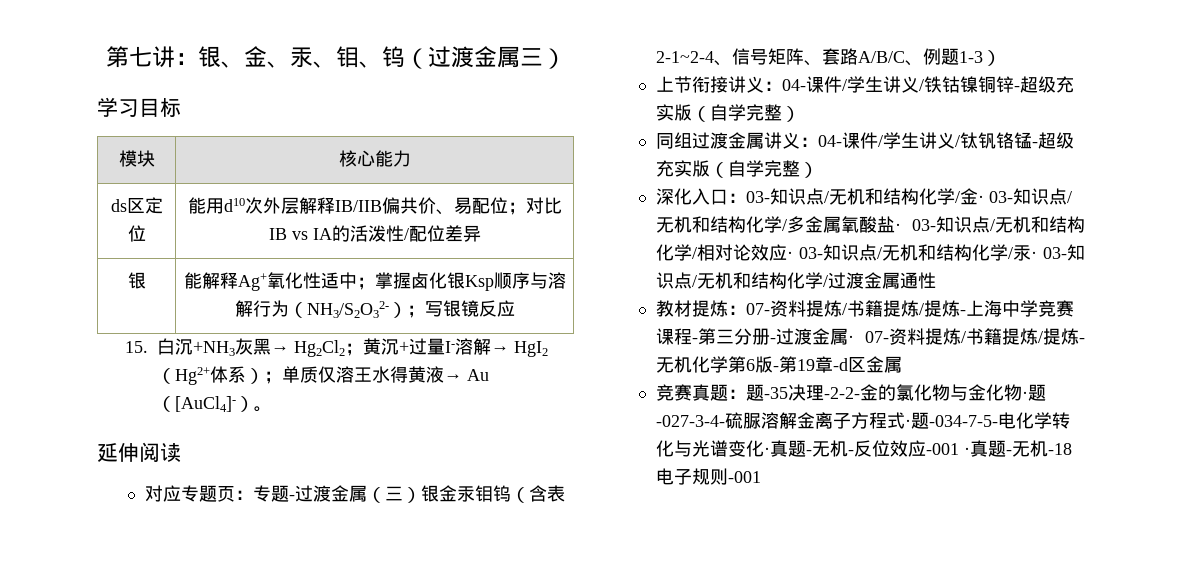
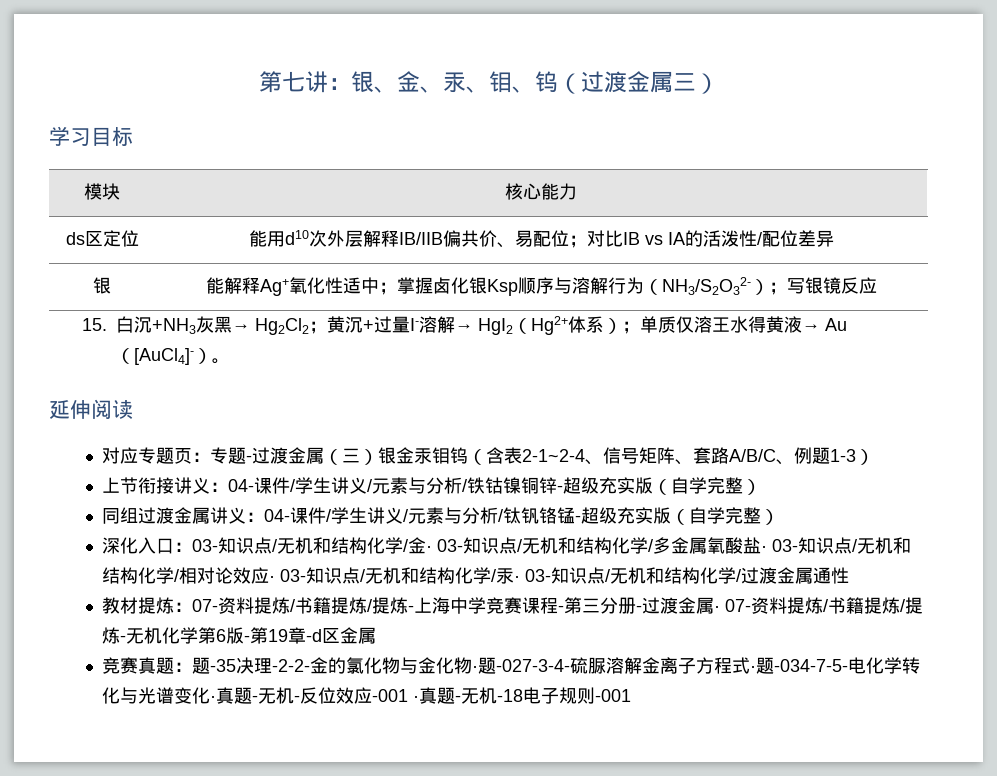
(924, 85) none -> [372,477,468,494] 元素与分析/
(960, 141) none -> [408,507,504,524] 元素与分析/

